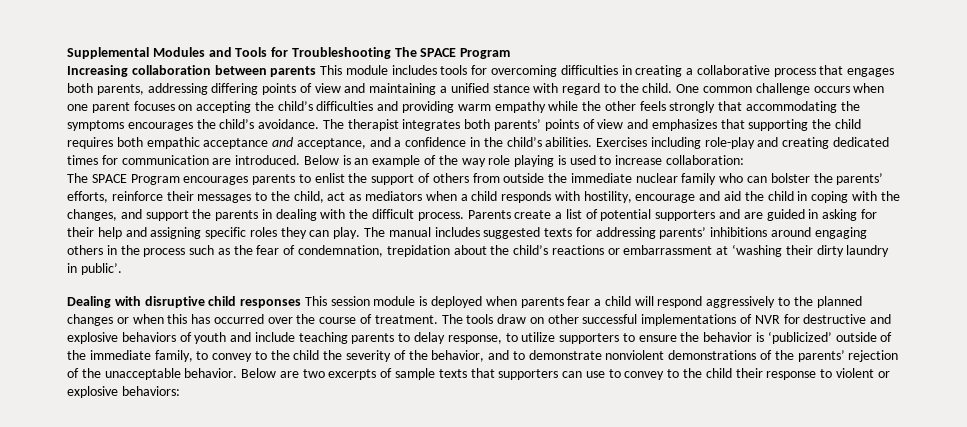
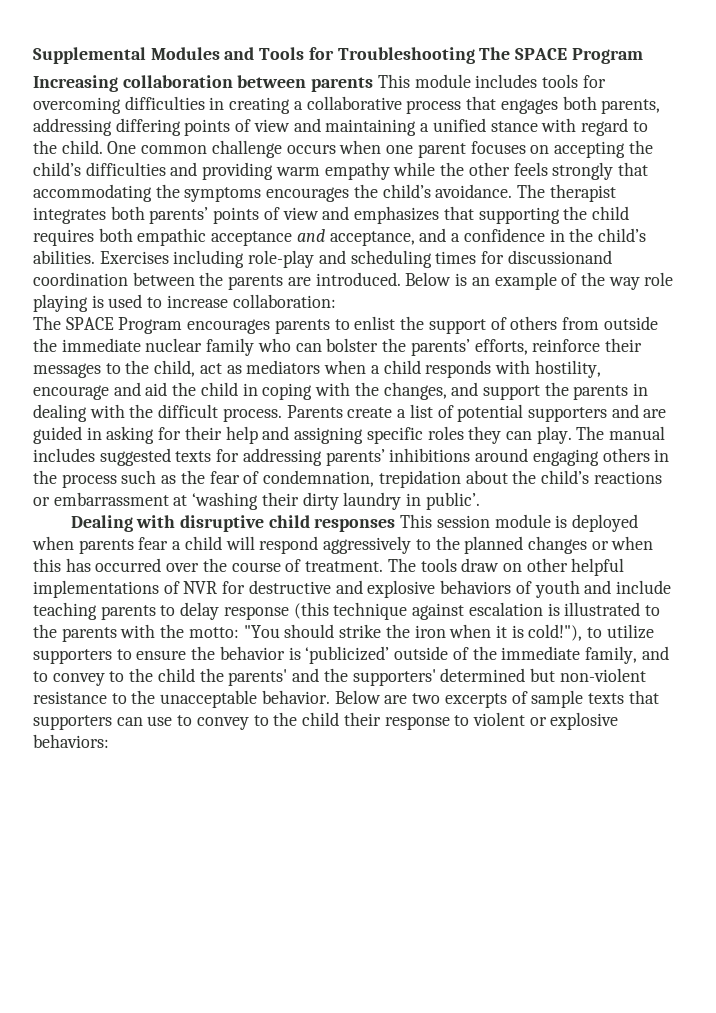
[782,137,890,149] [67,155,209,165] creating dedicated times for communication -> [350,250,612,268] [33,272,284,290] scheduling times for discussionand coordination between the parents
[582,314,638,324] successful -> [571,558,625,576] helpful
[447,335,502,344] response, -> [223,602,660,620] [33,624,583,642] response (this technique against escalation is illustrated to the parents with the motto: "You should strike the iron when it is cold!"),
(193, 356) none -> [641,646,669,660] and
[346,350,899,362] [67,368,79,378] severity of the behavior, and to demonstrate nonviolent demonstrations of the parents’ rejection of -> [228,668,646,686] [33,691,127,704] parents' and the supporters' determined but non-violent resistance to

